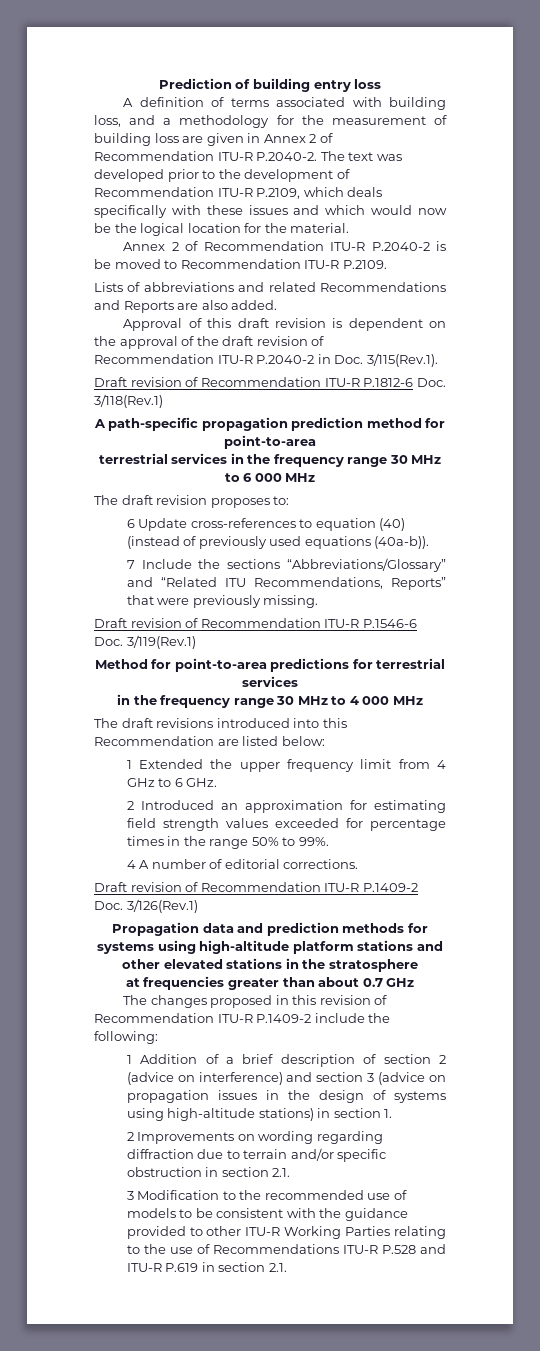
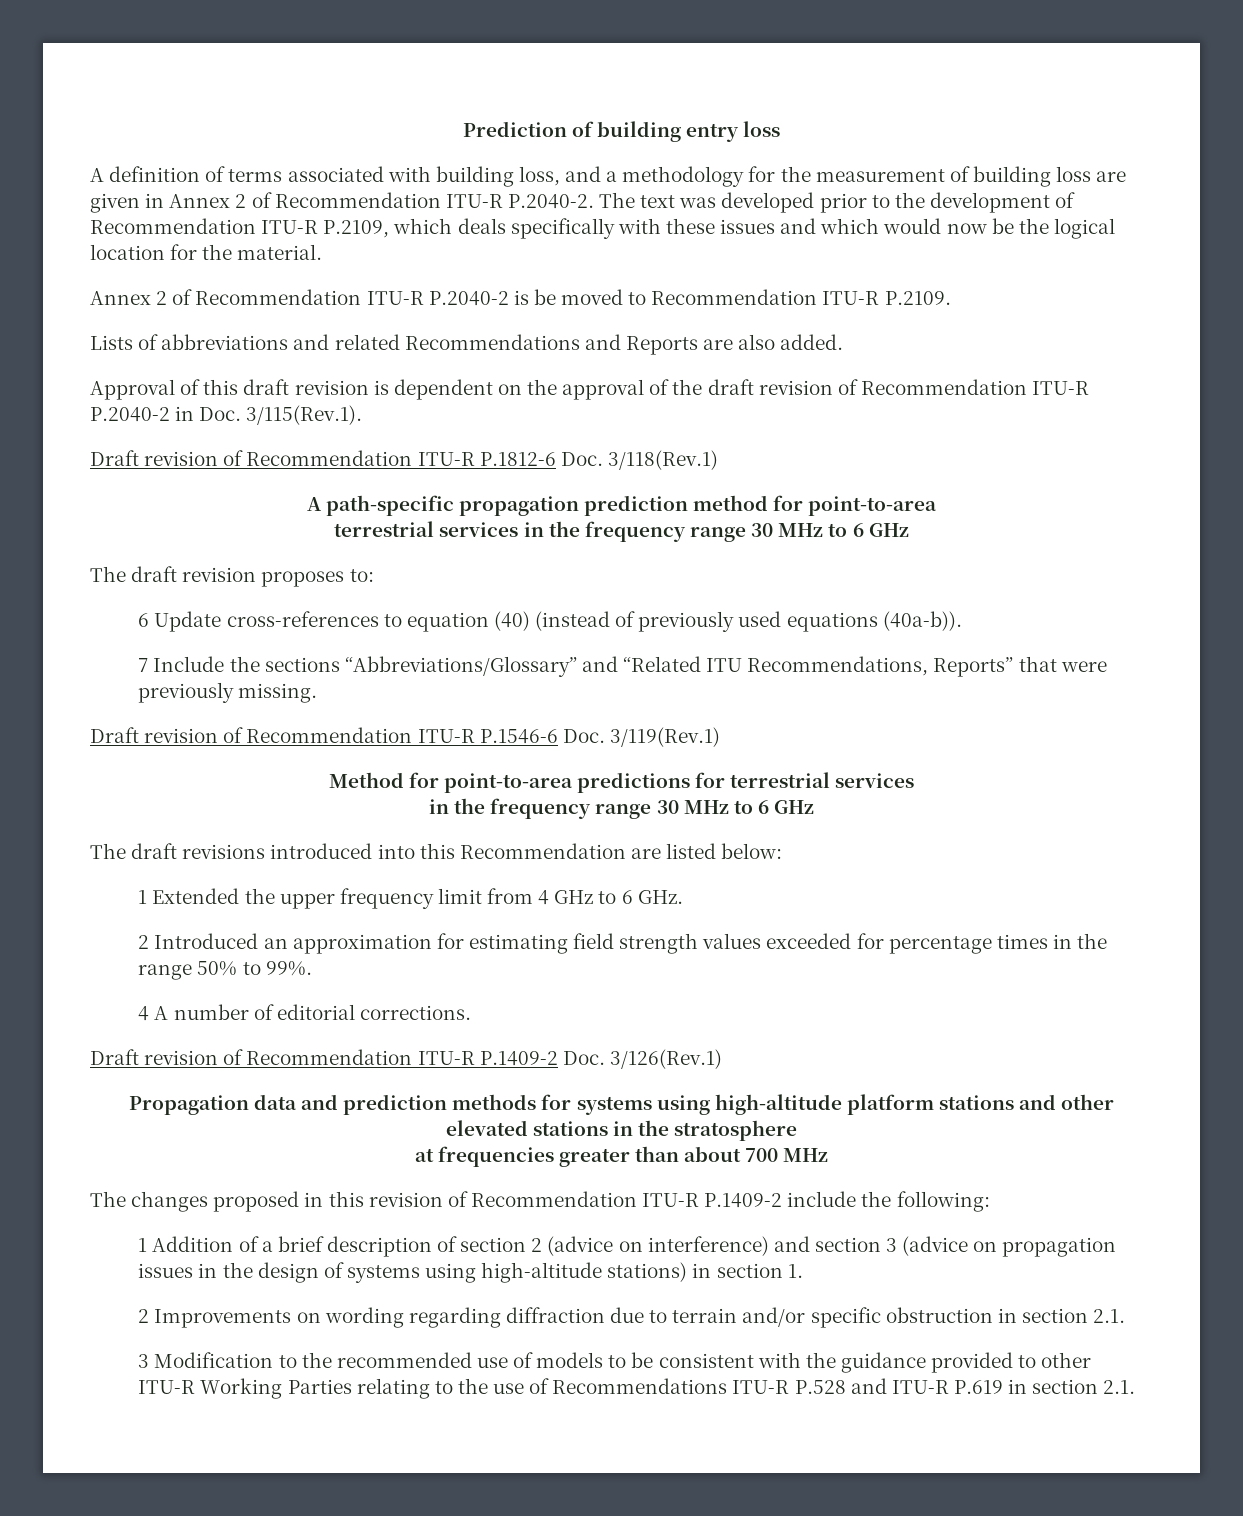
[254,473,316,482] 000 MHz -> [868,523,909,537] GHz
[349,696,423,705] 4 000 MHz -> [757,800,815,814] 6 GHz
[362,978,415,987] 0.7 GHz -> [745,1148,829,1162] 700 MHz

